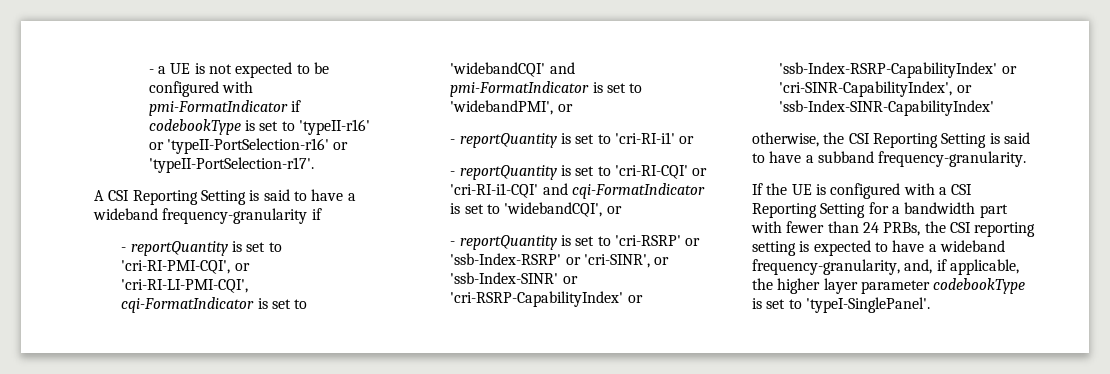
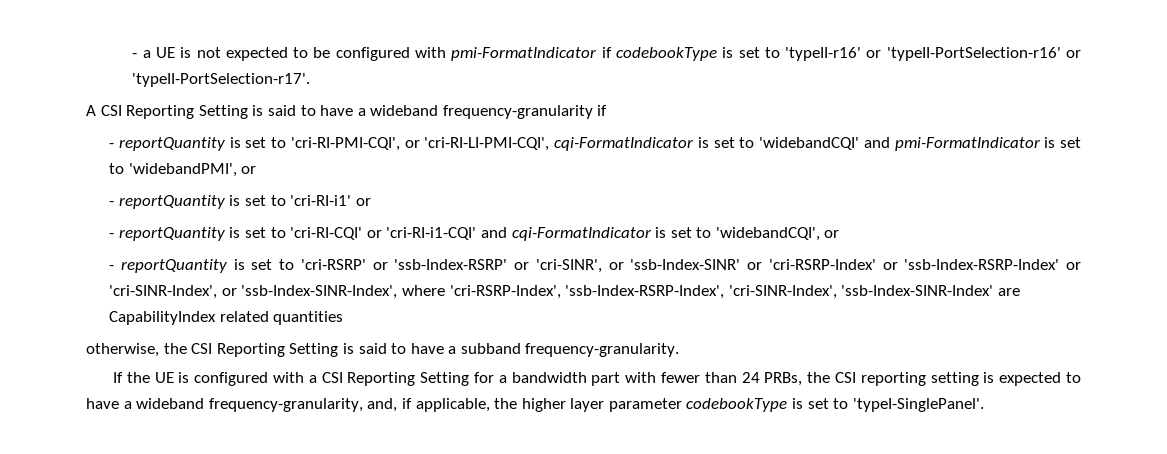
[450,291,643,307] [779,62,1017,78] [779,81,972,97] [779,100,995,116] 'cri-RSRP-CapabilityIndex' or 'ssb-Index-RSRP-CapabilityIndex' or 'cri-SINR-CapabilityIndex', or 'ssb-Index-SINR-CapabilityIndex' -> [768,259,1082,270] [109,285,1020,299] [109,311,344,325] 'cri-RSRP-Index' or 'ssb-Index-RSRP-Index' or 'cri-SINR-Index', or 'ssb-Index-SINR-Index', where 'cri-RSRP-Index', 'ssb-Index-RSRP-Index', 'cri-SINR-Index', 'ssb-Index-SINR-Index' are CapabilityIndex related quantities

